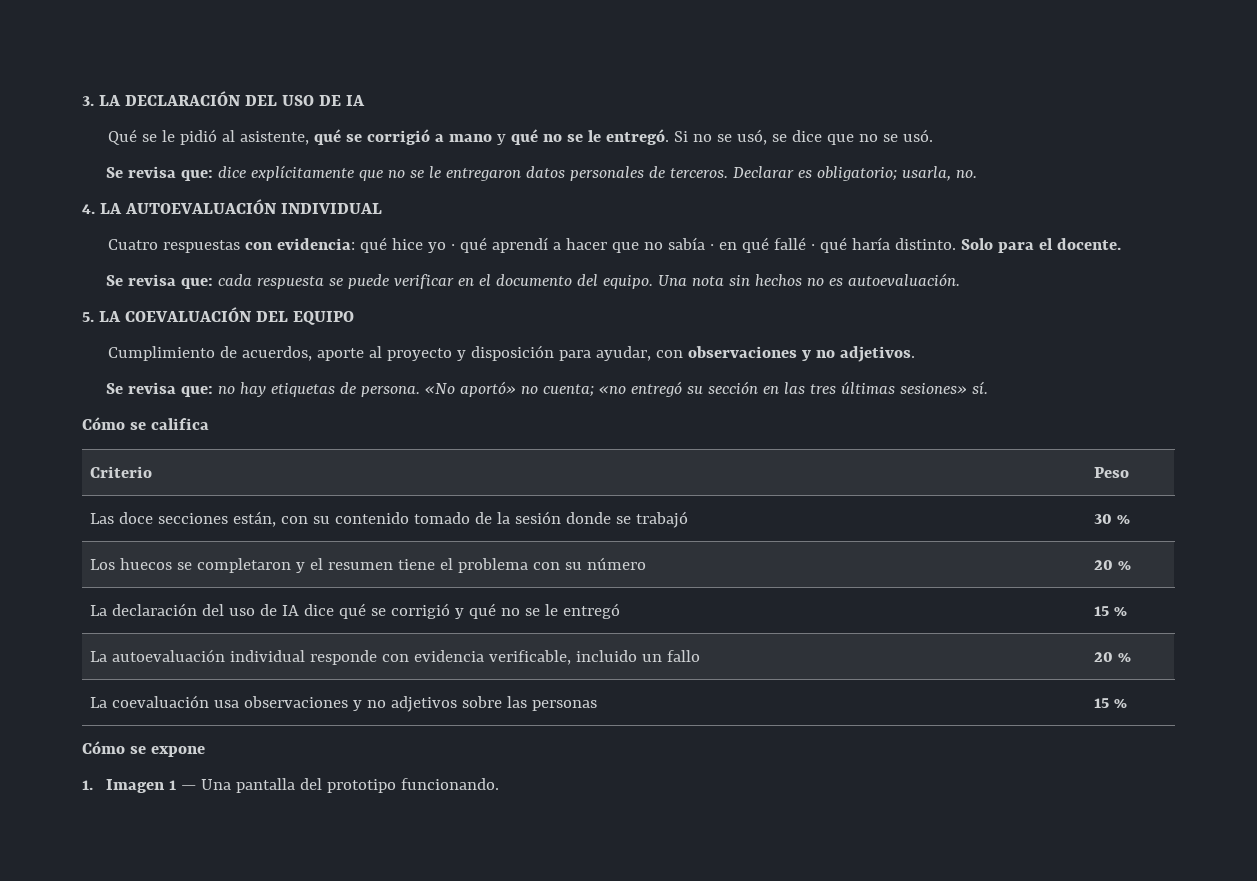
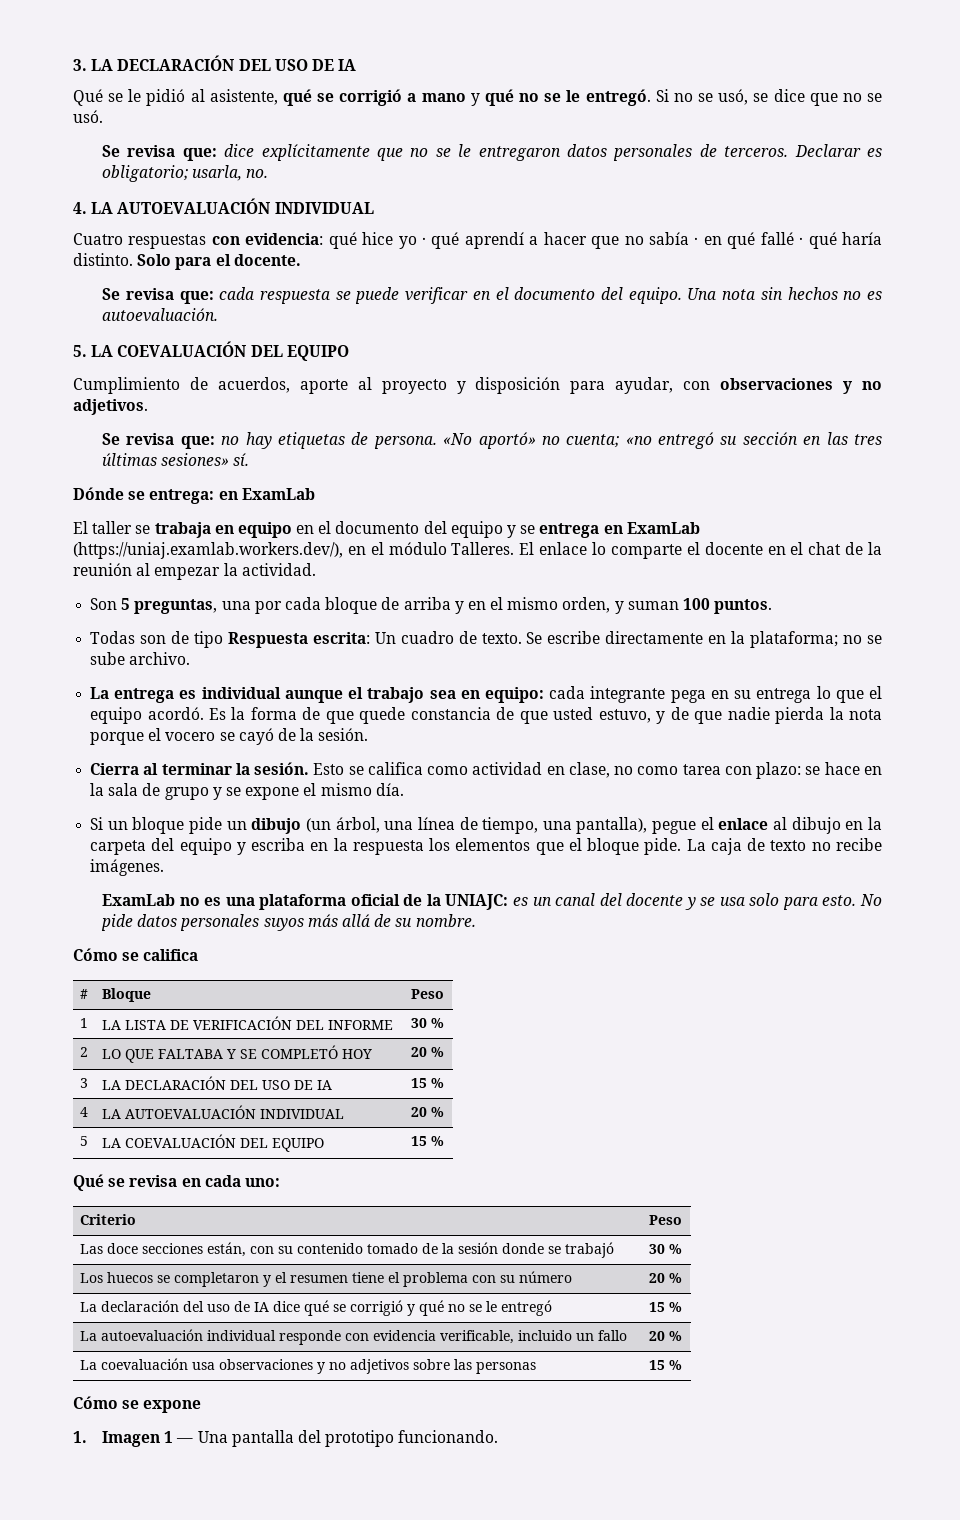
[82,417,209,430] Cómo se califica -> [73,487,315,504] [73,521,700,538] [73,542,883,559] [73,563,316,580] [90,597,773,614] [90,631,883,648] [90,652,191,665] [90,686,882,703] [90,707,882,724] [90,728,369,745] [90,762,882,779] [90,783,404,800] [90,817,883,834] [90,838,882,855] [90,859,165,876] [102,893,882,910] [101,914,476,931] [73,948,199,961] [79,989,88,999] [101,988,151,1002] [410,989,444,999] [79,1018,88,1028] [101,1016,393,1030] [410,1018,444,1028] [79,1047,88,1057] [101,1045,372,1063] [410,1047,444,1057] [79,1078,88,1088] [101,1076,332,1090] [410,1078,444,1088] [79,1107,88,1117] [101,1105,344,1119] [410,1107,444,1117] [79,1136,88,1146] [101,1134,324,1152] [410,1136,444,1146] [73,1174,280,1191] Dónde se entrega: en ExamLab // El taller se trabaja en equipo en el documento del equipo y se entrega en ExamLab (https://uniaj.examlab.workers.dev/), en el módulo Talleres. El enlace lo comparte el docente en el chat de la reunión al empezar la actividad. // Son 5 preguntas, una por cada bloque de arriba y en el mismo orden, y suman 100 puntos. // Todas son de tipo Respuesta escrita: Un cuadro de texto. Se escribe directamente en la plataforma; no se sube archivo. // La entrega es individual aunque el trabajo sea en equipo: cada integrante pega en su entrega lo que el equipo acordó. Es la forma de que quede constancia de que usted estuvo, y de que nadie pierda la nota porque el vocero se cayó de la sesión. // Cierra al terminar la sesión. Esto se califica como actividad en clase, no como tarea con plazo: se hace en la sala de grupo y se expone el mismo día. // Si un bloque pide un dibujo (un árbol, una línea de tiempo, una pantalla), pegue el enlace al dibujo en la carpeta del equipo y escriba en la respuesta los elementos que el bloque pide. La caja de texto no recibe imágenes. // ExamLab no es una plataforma oficial de la UNIAJC: es un canal del docente y se usa solo para esto. No pide datos personales suyos más allá de su nombre. // Cómo se califica // # | Bloque | Peso // 1 | LA LISTA DE VERIFICACIÓN DEL INFORME | 30 % // 2 | LO QUE FALTABA Y SE COMPLETÓ HOY | 20 % // 3 | LA DECLARACIÓN DEL USO DE IA | 15 % // 4 | LA AUTOEVALUACIÓN INDIVIDUAL | 20 % // 5 | LA COEVALUACIÓN DEL EQUIPO | 15 % // Qué se revisa en cada uno:

